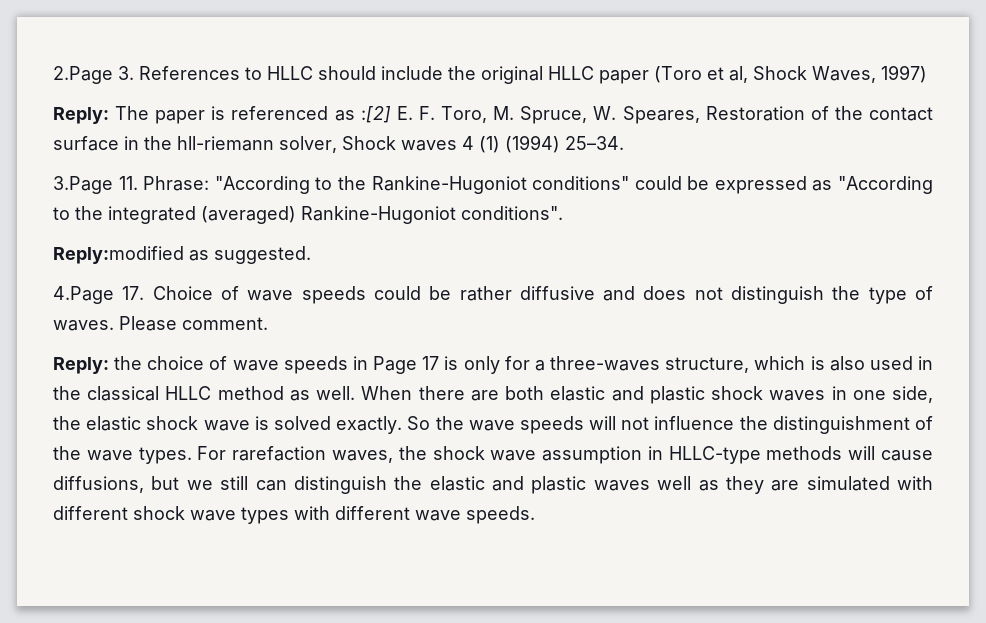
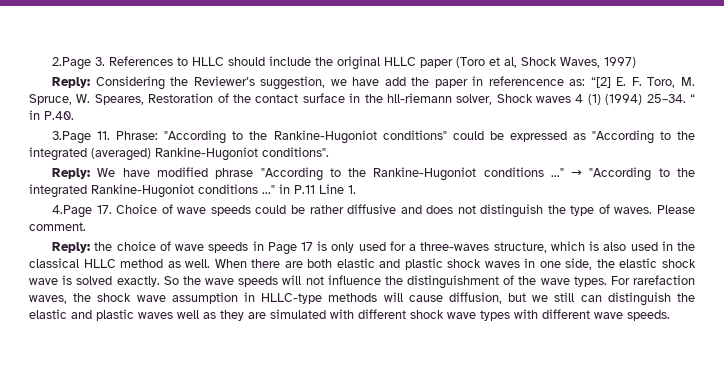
[115,106,391,124] The paper is referenced as :[2] -> [95,76,611,90] Considering the Reviewer’s suggestion, we have add the paper in referencence as: “[2]
(624, 143) none -> [690,94,696,103] [29,110,74,120] “ in P.40.
[53,246,311,264] Reply:modified as suggested. -> [52,167,696,181] [29,184,356,198] Reply: We have modified phrase "According to the Rankine-Hugoniot conditions ..." → "According to the integrated Rankine-Hugoniot conditions ..." in P.11 Line 1.
(500, 365) none -> [358,242,386,251] used
[53,476,144,493] diffusions, -> [448,292,502,304] diffusion,

